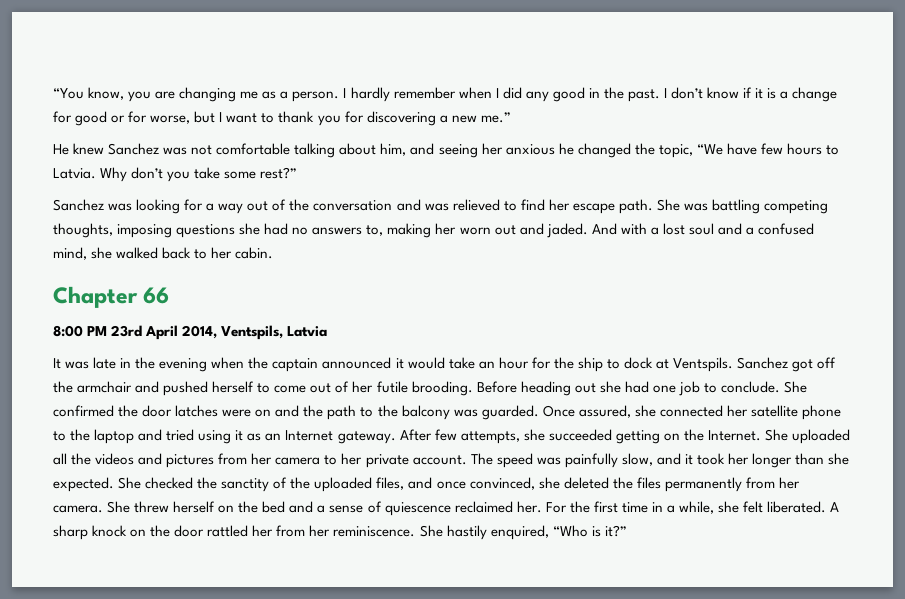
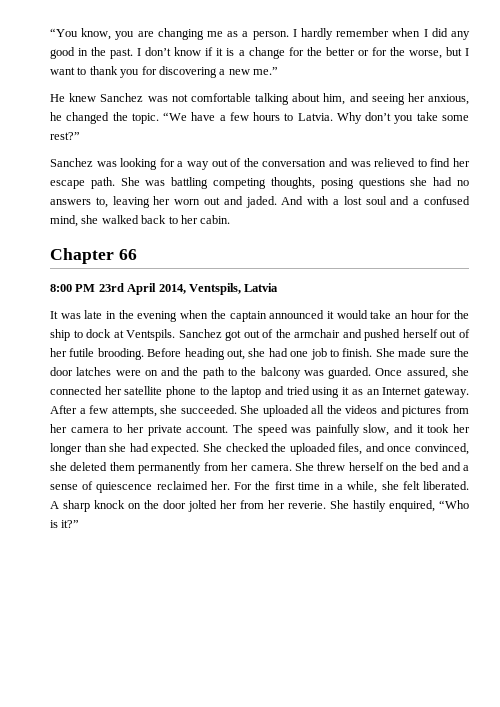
[75,111,108,126] good -> [306,47,355,56] the better
(148, 117) none -> [389,47,405,56] the
[505,144,555,155] anxious -> [428,94,470,105] anxious,
[658,144,693,158] topic, -> [131,113,159,124] topic.
(757, 149) none -> [219,115,226,121] a
[117,224,173,238] imposing -> [320,178,354,189] posing
[387,223,432,238] making -> [112,196,150,208] leaving
[817,357,837,369] off -> [243,329,274,338] out of
[257,383,307,393] to come -> (438, 333) none
[574,383,596,393] out -> [227,349,245,360] out,
[720,381,808,393] [53,405,114,417] conclude. She confirmed -> [342,348,451,357] finish. She made sure
(432, 435) none -> [79,408,86,414] a
[548,429,761,444] succeeded getting on the Internet. -> [180,405,237,414] succeeded.
(850, 459) none -> [129,443,149,452] had
[221,477,311,492] sanctity of the -> (287, 447) none
[612,477,661,489] the files -> [109,462,135,471] them
[207,525,249,537] rattled -> [188,500,217,512] jolted
[333,526,416,537] reminiscence. -> [288,501,326,509] reverie.

